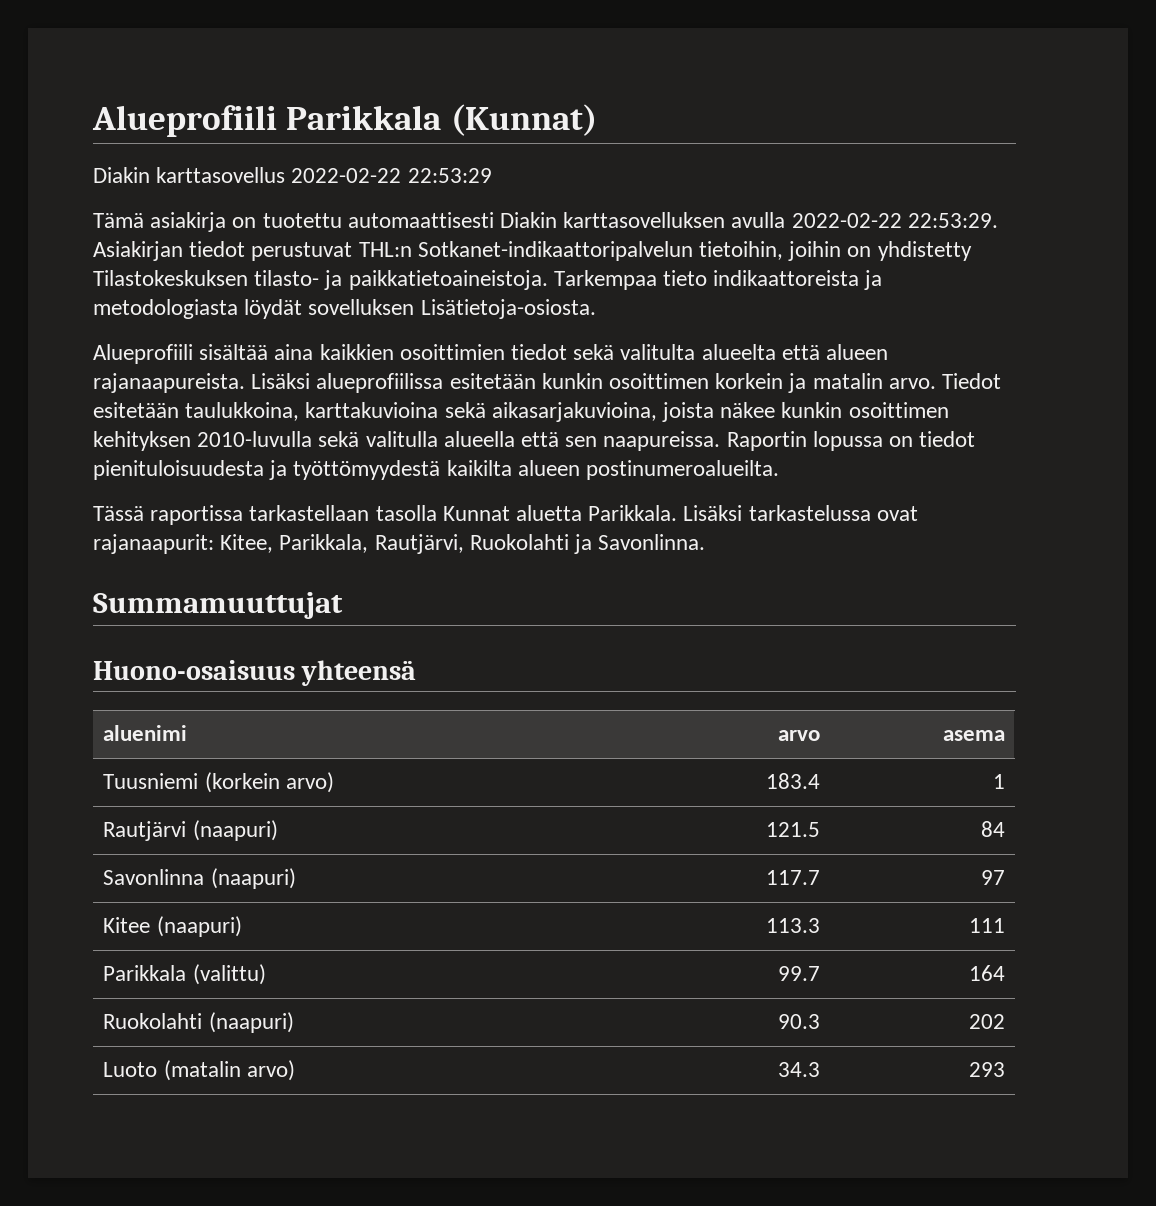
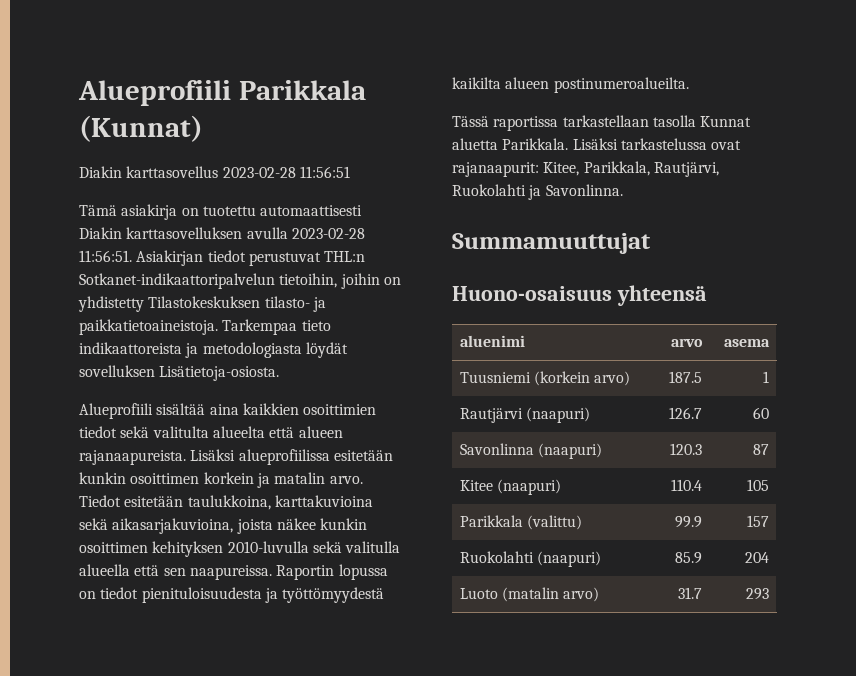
[291,168,492,183] 2022-02-22 22:53:29 -> [222,166,350,178] 2023-02-28 11:56:51
[791,213,998,228] 2022-02-22 22:53:29. -> [291,228,365,239] [79,250,132,262] 2023-02-28 11:56:51.
[765,773,820,789] 183.4 -> [669,371,703,383] 187.5
[765,822,820,837] [980,821,1005,837] 121.5 | 84 -> [669,407,703,419] [753,407,770,419] 126.7 | 60
[765,870,820,885] [980,870,1005,885] 117.7 | 97 -> [670,443,703,455] [753,444,770,455] 120.3 | 87
[765,918,820,933] [968,918,1005,933] 113.3 | 111 -> [671,479,703,491] [747,479,770,491] 110.4 | 105
[777,966,820,981] [968,965,1005,981] 99.7 | 164 -> [675,516,703,528] [747,515,770,527] 99.9 | 157
[777,1014,820,1029] [968,1014,1005,1029] 90.3 | 202 -> [675,552,703,564] [745,552,770,563] 85.9 | 204
[777,1062,820,1077] 34.3 -> [678,587,703,599] 31.7

